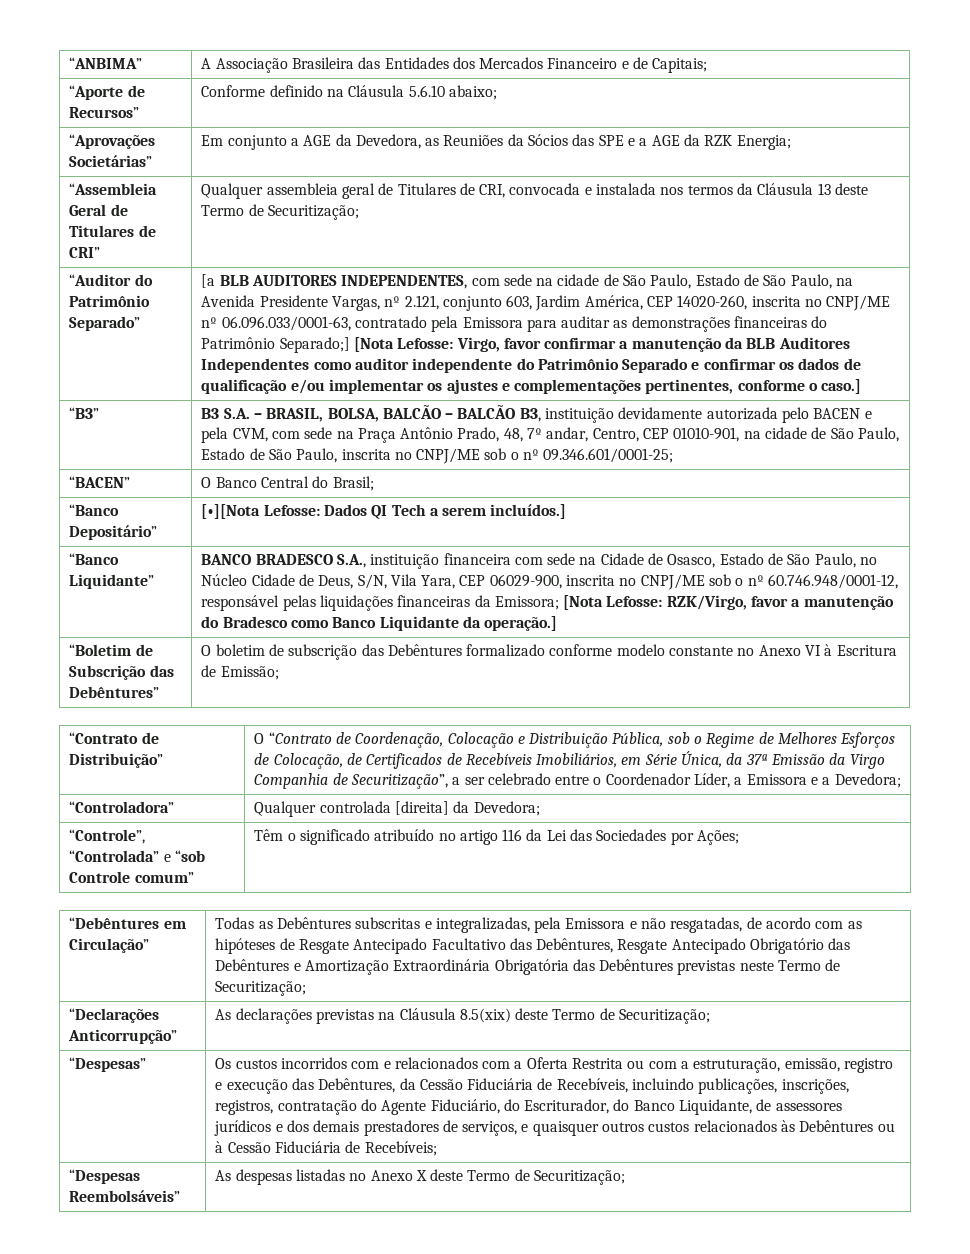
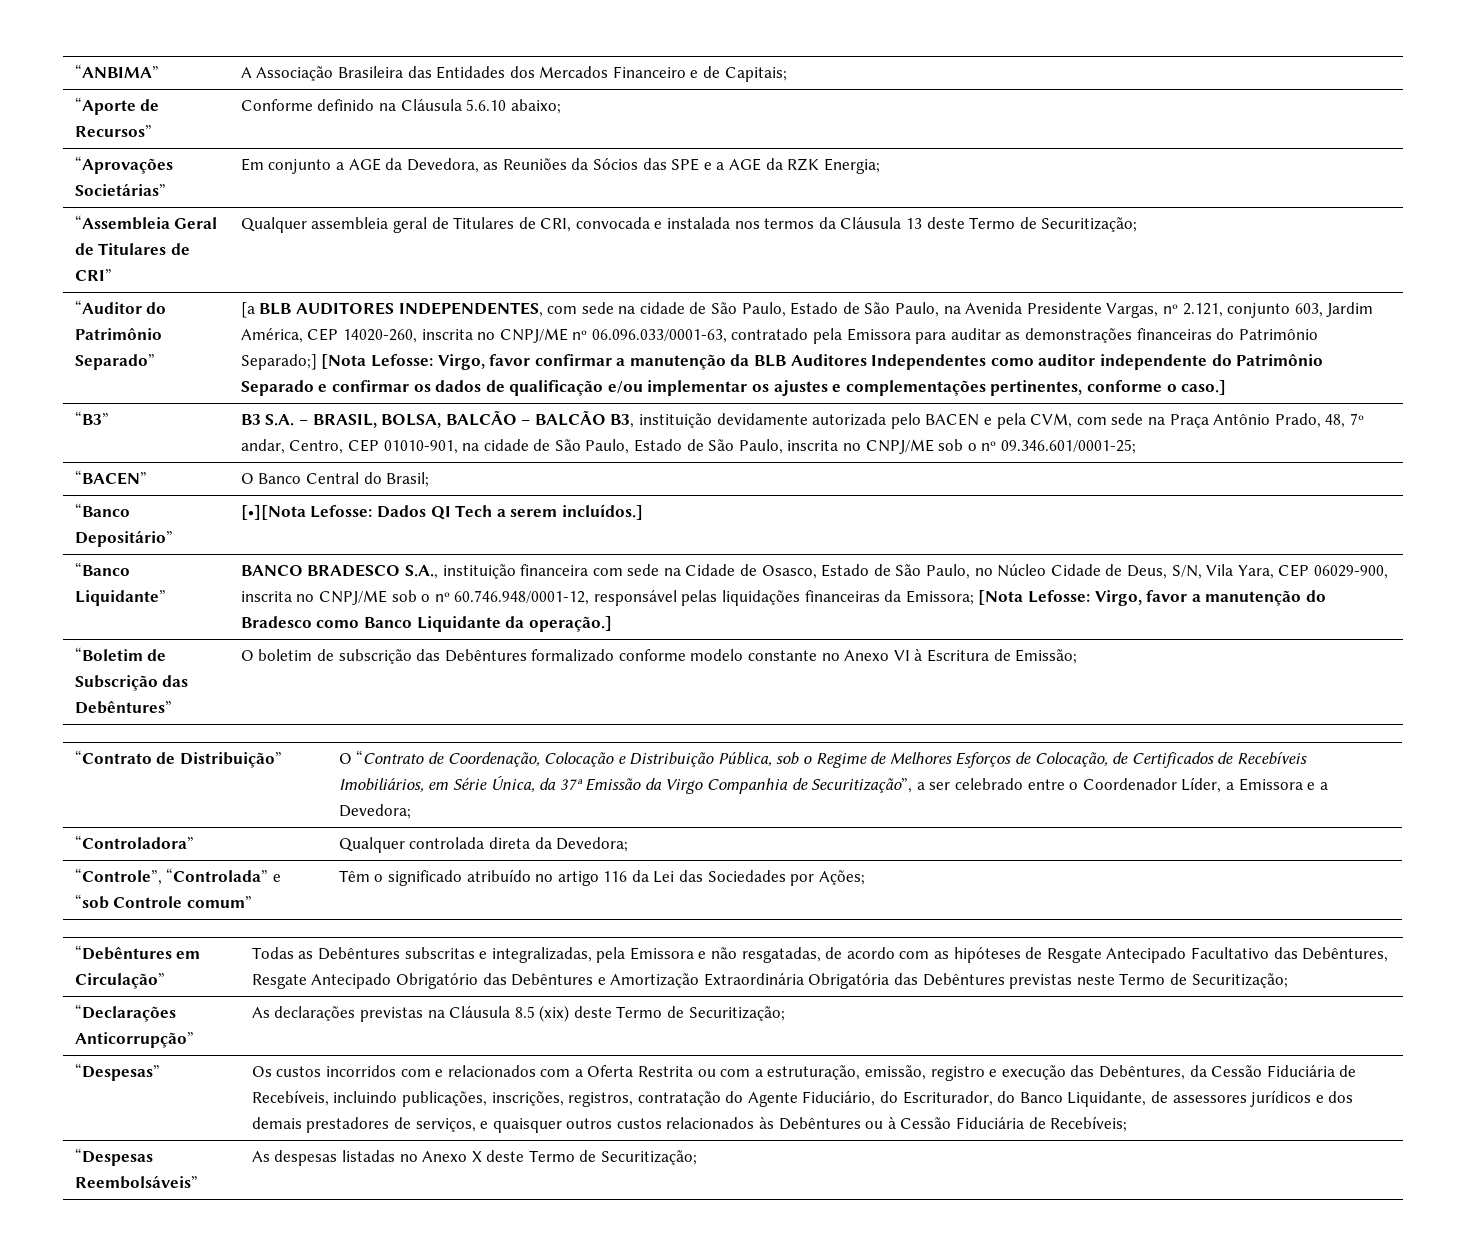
[666,595,747,610] RZK/Virgo, -> [1094,590,1142,606] Virgo,
[394,801,449,815] [direita] -> [488,837,530,849] direta
[459,1008,511,1023] 8.5(xix) -> [514,1005,570,1022] 8.5 (xix)

